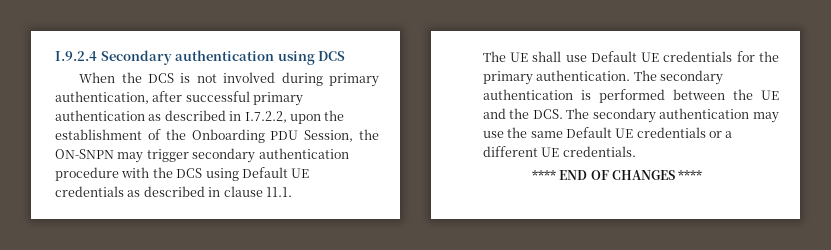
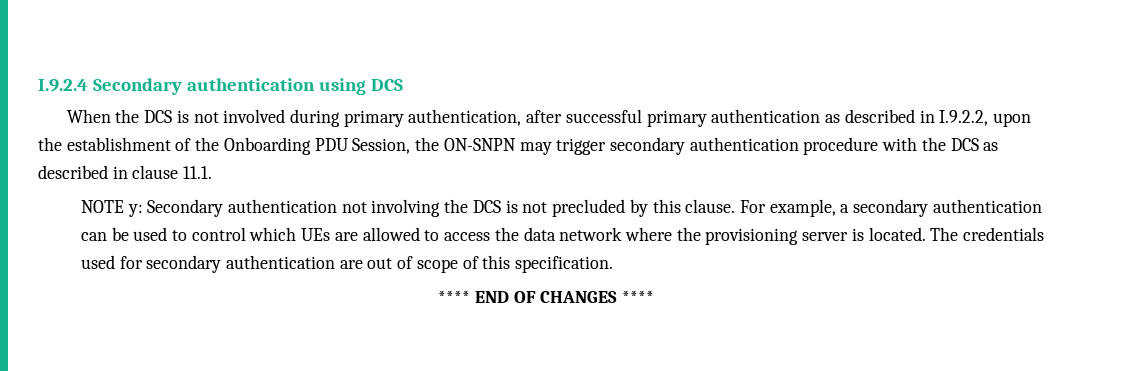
[244,111,287,123] I.7.2.2, -> [939,110,989,126] I.9.2.2,
[205,167,310,181] [55,186,124,197] using Default UE credentials -> (979, 144) none
[482,51,779,62] [482,70,723,85] [482,89,779,103] [482,108,779,123] [482,127,733,138] [482,146,636,157] The UE shall use Default UE credentials for the primary authentication. The secondary authentication is performed between the UE and the DCS. The secondary authentication may use the same Default UE credentials or a different UE credentials. -> [80,199,1042,217] [80,227,1045,245] [80,255,614,273] NOTE y: Secondary authentication not involving the DCS is not precluded by this clause. For example, a secondary authentication can be used to control which UEs are allowed to access the data network where the provisioning server is located. The credentials used for secondary authentication are out of scope of this specification.

